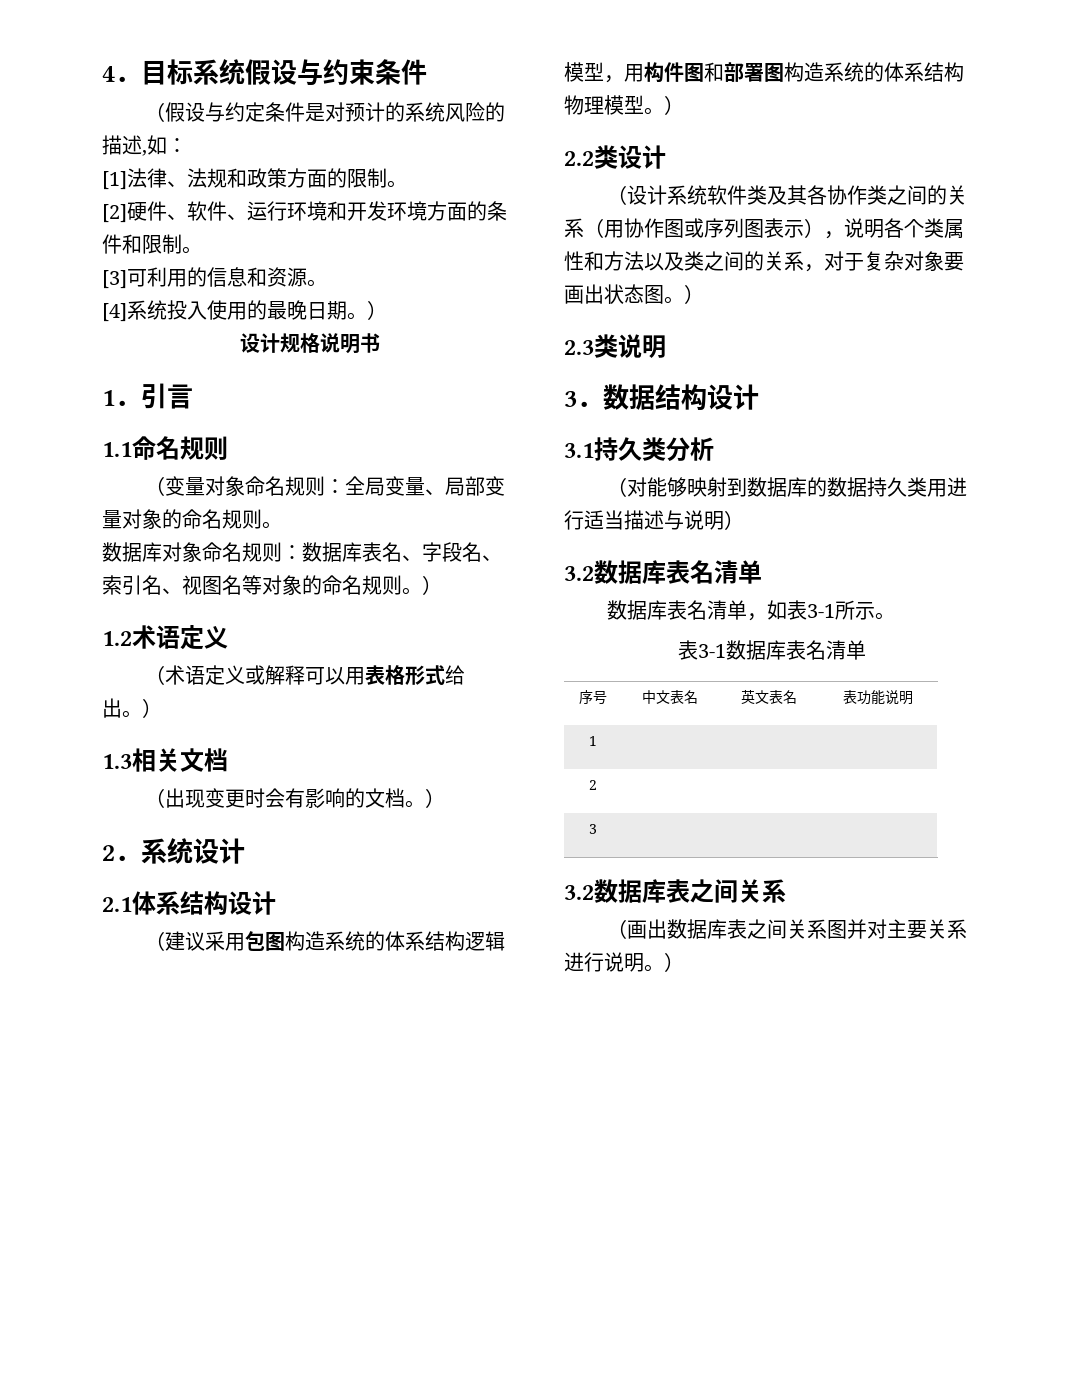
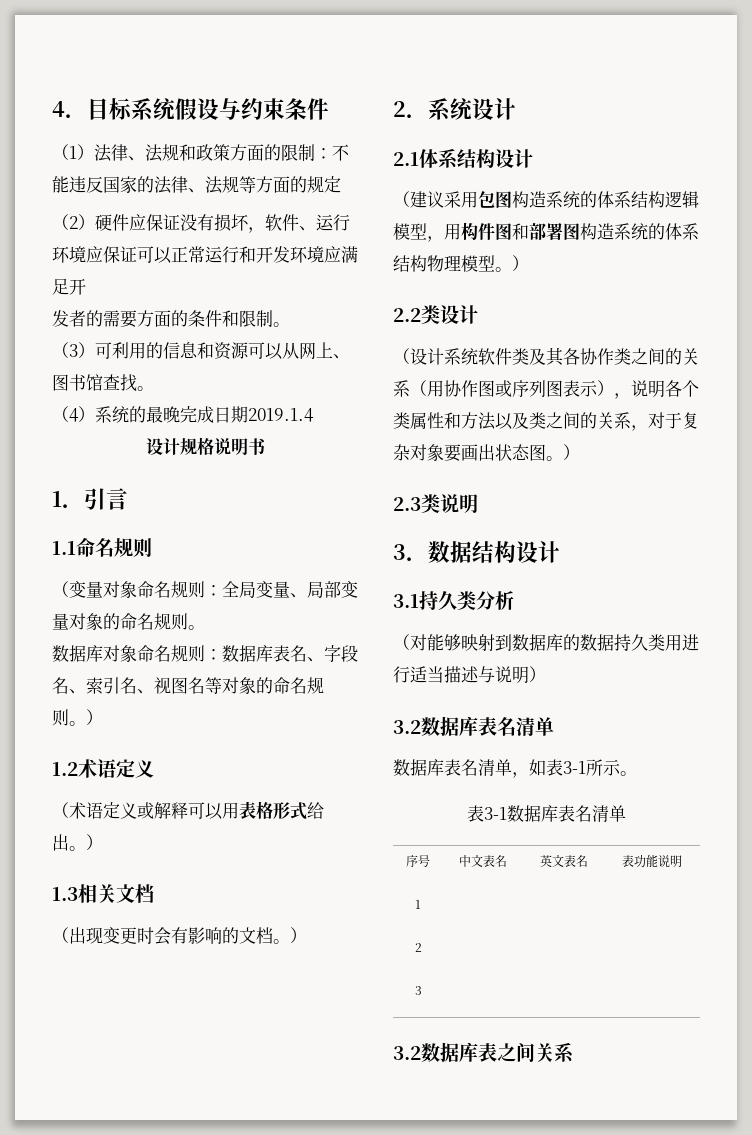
[165,102,506,122] [102,135,187,156] [102,171,127,190] 假设与约定条件是对预计的系统风险的描述,如： // [1] -> [69,144,94,160] 1）
[387,180,407,188] [102,201,427,223] 。 // [2]硬件、软件、运行环境和开发环境 -> [315,144,349,161] [52,176,341,194] [52,214,350,233] [52,246,358,264] [52,278,86,295] [52,310,137,328] ：不能违反国家的法律、法规等方面的规定 // （2）硬件应保证没有损坏，软件、运行环境应保证可以正常运行和开发环境应满足开 // 发者的需要
[102,270,127,289] [3] -> [52,342,95,358] （3）
[307,279,327,287] [102,300,387,322] 。 // [4]系统投入使用的最晚日期。） -> [248,342,350,360] [52,374,154,392] [52,406,314,423] 可以从网上、图书馆查找。 // （4）系统的最晚完成日期2019.1.4
[607,919,968,939] [564,952,684,972] // （画出数据库表之间关系图并对主要关系进行说明。） -> (574, 1052) none

